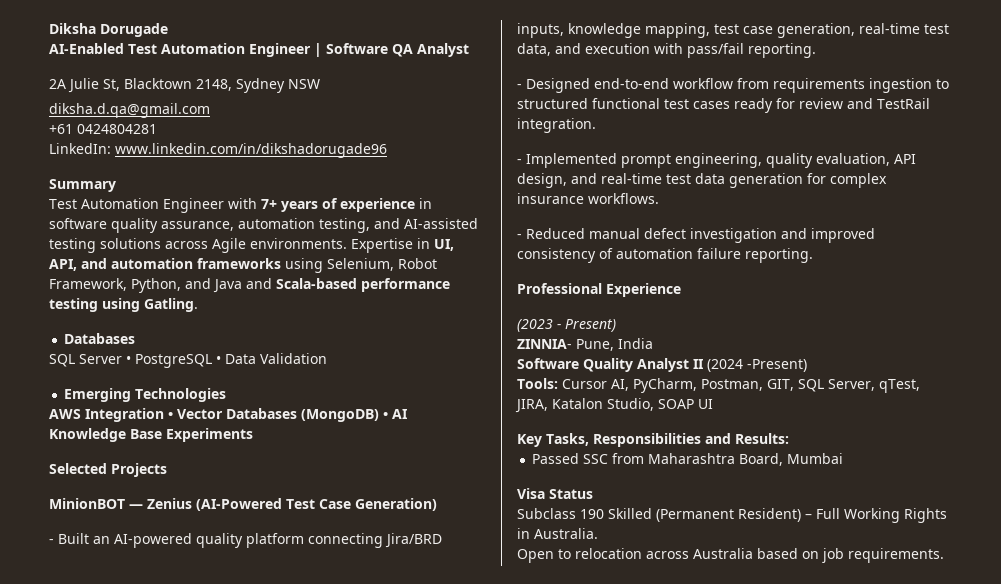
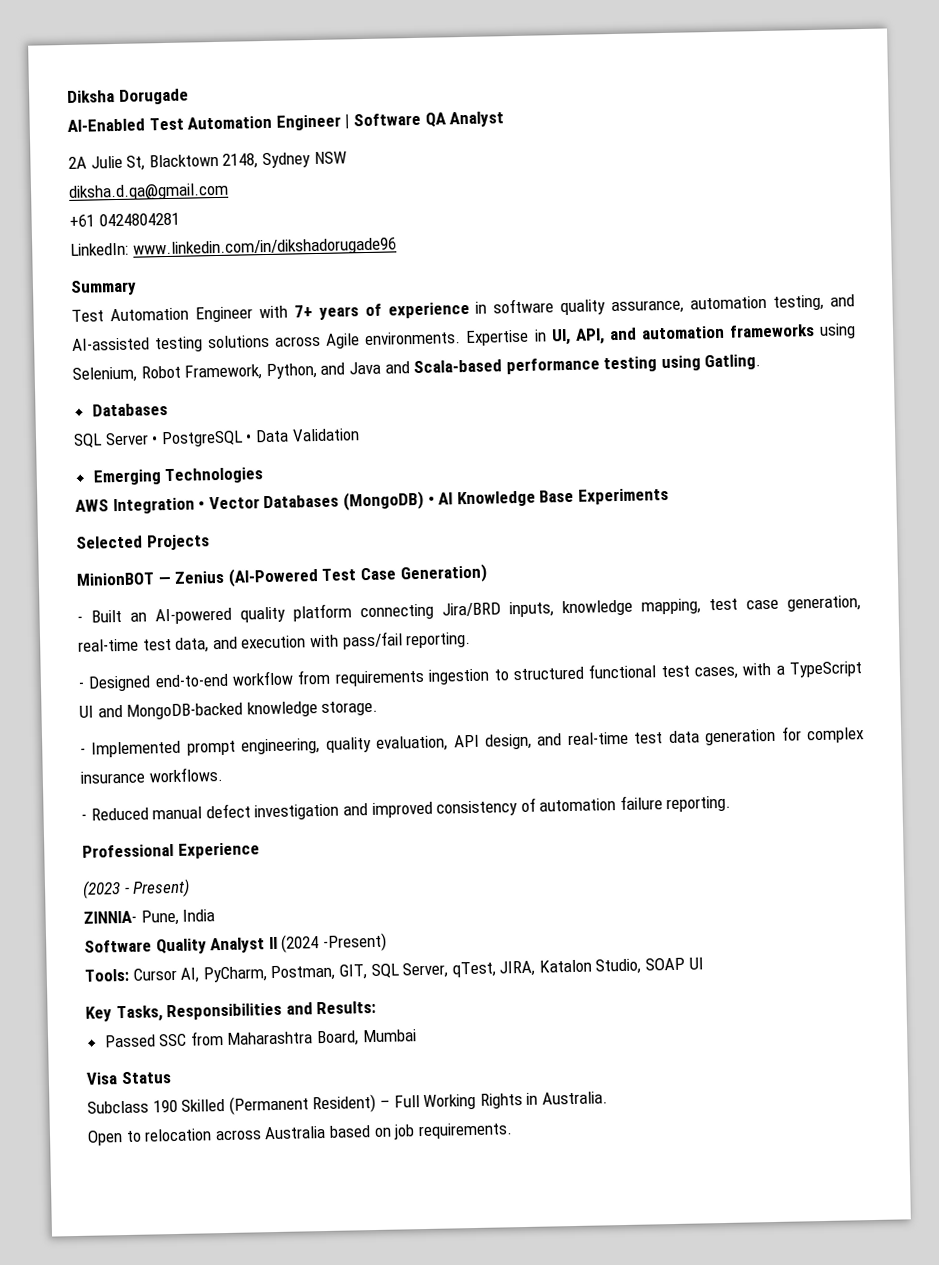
[693,98,930,113] [517,118,596,133] cases ready for review and TestRail integration. -> [693,661,862,680] [79,700,379,720] cases, with a TypeScript UI and MongoDB-backed knowledge storage.

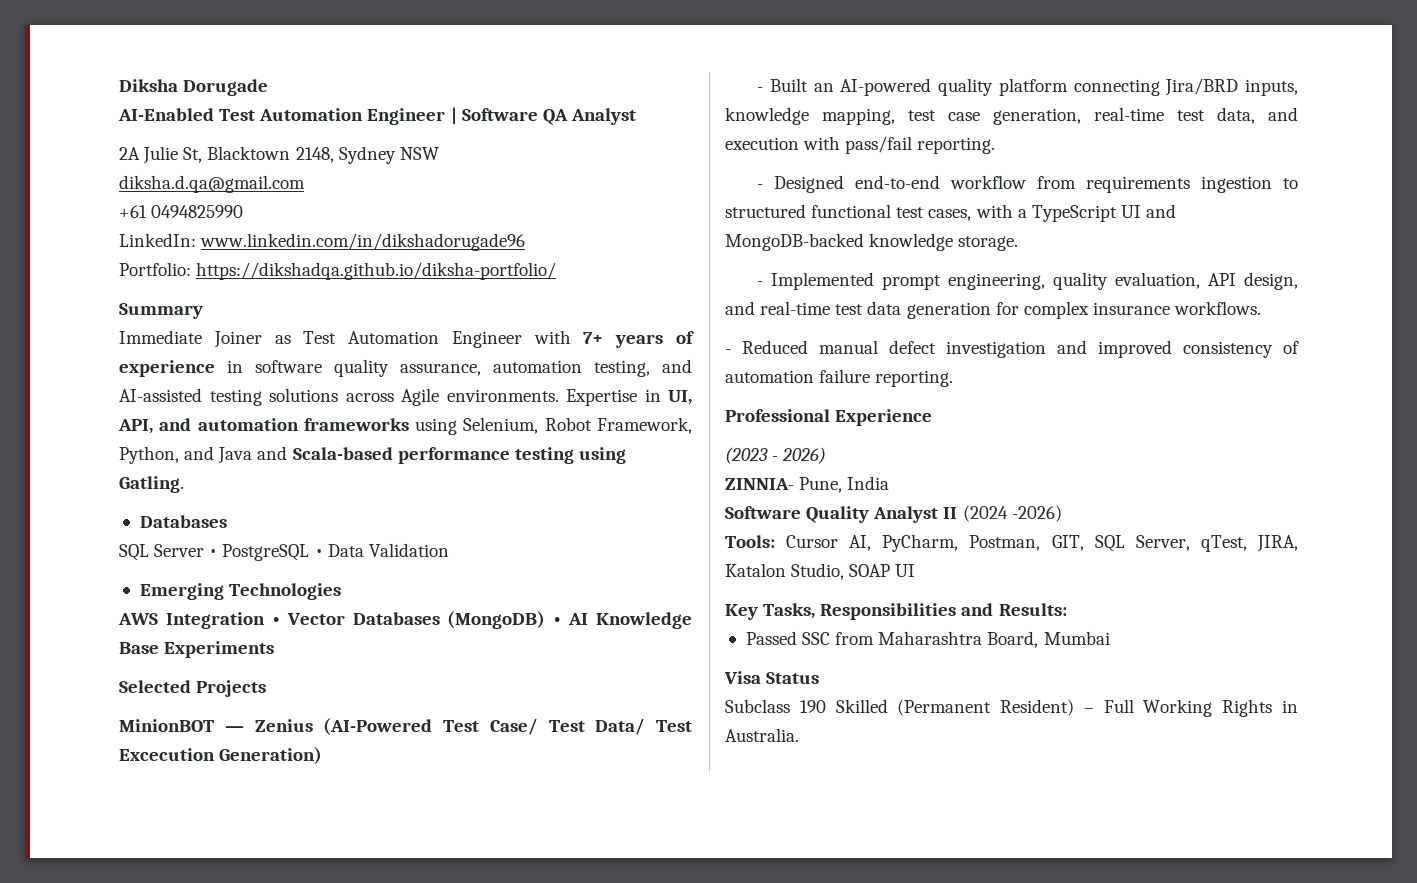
[98,212,180,227] 0424804281 -> [151,205,244,218] 0494825990
(397, 247) none -> [119,262,557,280] // Portfolio: https://dikshadqa.github.io/diksha-portfolio/
(137, 287) none -> [119,330,291,348] Immediate Joiner as
[359,567,396,581] Case -> [489,718,692,735] [119,748,215,761] Case/ Test Data/ Test Excecution
[132,878,191,898] Present) -> [782,447,827,464] 2026)
[322,932,387,953] -Present) -> [1011,505,1062,522] -2026)
[87,1122,513,1146] // Open to relocation across Australia based on job requirements. -> (799, 735) none

